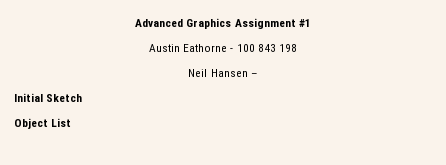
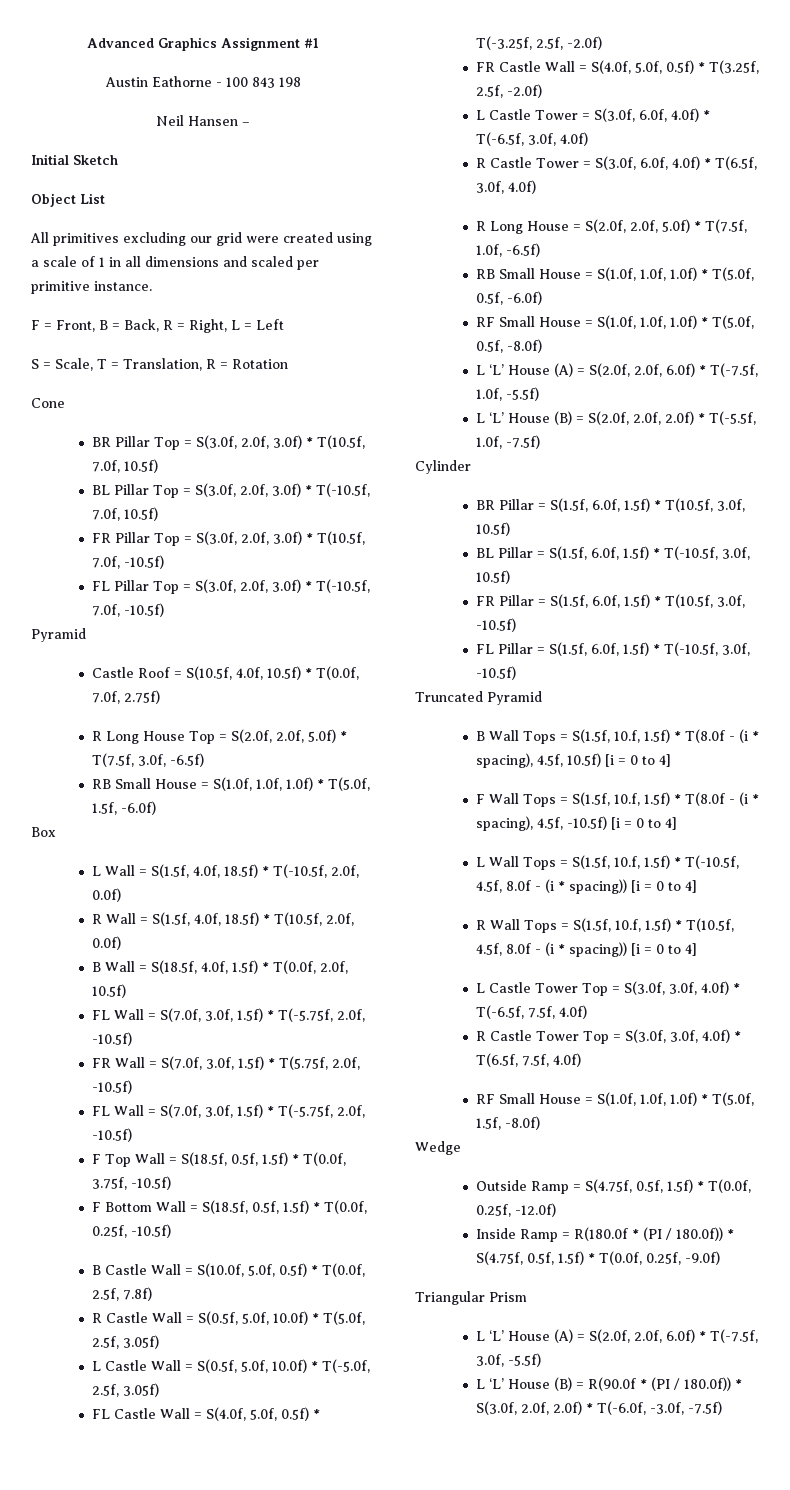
(72, 122) none -> [30,232,372,246] [31,256,319,270] [31,281,152,294] [31,319,284,333] [31,358,288,371] [31,398,65,408] [91,435,365,450] [91,459,158,473] [91,483,370,498] [91,507,158,521] [91,531,365,546] [91,555,164,569] [91,579,370,594] [91,603,164,617] [31,628,86,642] [91,666,359,680] [91,690,160,704] [91,729,347,744] [91,753,204,767] [91,777,370,791] [91,801,156,815] [31,827,56,837] [91,864,359,878] [91,888,121,902] [91,912,354,926] [91,936,121,950] [91,960,348,974] [91,984,126,998] [91,1008,365,1022] [91,1032,132,1046] [91,1056,360,1070] [91,1080,132,1094] [91,1104,365,1118] [91,1128,132,1142] [91,1152,346,1167] [91,1176,171,1190] [91,1200,367,1214] [91,1224,171,1238] [91,1263,365,1277] [91,1287,152,1301] [91,1311,365,1325] [91,1335,159,1349] [91,1359,370,1373] [91,1383,159,1397] [91,1407,320,1421] [475,36,602,50] [475,60,759,74] [475,84,542,98] [475,108,710,122] [475,132,588,146] [475,156,757,170] [475,180,536,194] [475,219,747,234] [475,243,540,257] [475,267,754,281] [475,291,542,305] [475,315,754,329] [475,339,542,353] [475,363,758,377] [475,387,539,401] [475,411,756,425] [475,435,540,449] [415,460,471,474] [475,498,745,512] [475,522,510,536] [475,546,750,560] [475,570,510,584] [475,594,745,608] [475,618,516,632] [475,642,750,656] [475,666,516,680] [415,691,542,705] [475,729,759,744] [475,753,671,768] [475,792,759,807] [475,816,677,831] [475,855,739,870] [475,879,697,894] [475,918,734,933] [475,942,697,957] [475,981,740,996] [475,1005,587,1019] [475,1029,741,1044] [475,1053,581,1067] [475,1092,754,1106] [475,1116,540,1130] [415,1141,461,1155] [475,1179,751,1194] [475,1203,556,1217] [475,1227,734,1242] [475,1251,720,1265] [415,1291,527,1305] [475,1329,758,1343] [475,1353,541,1367] [475,1377,742,1391] [475,1401,722,1415] // All primitives excluding our grid were created using a scale of 1 in all dimensions and scaled per primitive instance. // F = Front, B = Back, R = Right, L = Left // S = Scale, T = Translation, R = Rotation // Cone // BR Pillar Top = S(3.0f, 2.0f, 3.0f) * T(10.5f, 7.0f, 10.5f) // BL Pillar Top = S(3.0f, 2.0f, 3.0f) * T(-10.5f, 7.0f, 10.5f) // FR Pillar Top = S(3.0f, 2.0f, 3.0f) * T(10.5f, 7.0f, -10.5f) // FL Pillar Top = S(3.0f, 2.0f, 3.0f) * T(-10.5f, 7.0f, -10.5f) // Pyramid // Castle Roof = S(10.5f, 4.0f, 10.5f) * T(0.0f, 7.0f, 2.75f) // R Long House Top = S(2.0f, 2.0f, 5.0f) * T(7.5f, 3.0f, -6.5f) // RB Small House = S(1.0f, 1.0f, 1.0f) * T(5.0f, 1.5f, -6.0f) // Box // L Wall = S(1.5f, 4.0f, 18.5f) * T(-10.5f, 2.0f, 0.0f) // R Wall = S(1.5f, 4.0f, 18.5f) * T(10.5f, 2.0f, 0.0f) // B Wall = S(18.5f, 4.0f, 1.5f) * T(0.0f, 2.0f, 10.5f) // FL Wall = S(7.0f, 3.0f, 1.5f) * T(-5.75f, 2.0f, -10.5f) // FR Wall = S(7.0f, 3.0f, 1.5f) * T(5.75f, 2.0f, -10.5f) // FL Wall = S(7.0f, 3.0f, 1.5f) * T(-5.75f, 2.0f, -10.5f) // F Top Wall = S(18.5f, 0.5f, 1.5f) * T(0.0f, 3.75f, -10.5f) // F Bottom Wall = S(18.5f, 0.5f, 1.5f) * T(0.0f, 0.25f, -10.5f) // B Castle Wall = S(10.0f, 5.0f, 0.5f) * T(0.0f, 2.5f, 7.8f) // R Castle Wall = S(0.5f, 5.0f, 10.0f) * T(5.0f, 2.5f, 3.05f) // L Castle Wall = S(0.5f, 5.0f, 10.0f) * T(-5.0f, 2.5f, 3.05f) // FL Castle Wall = S(4.0f, 5.0f, 0.5f) * T(-3.25f, 2.5f, -2.0f) // FR Castle Wall = S(4.0f, 5.0f, 0.5f) * T(3.25f, 2.5f, -2.0f) // L Castle Tower = S(3.0f, 6.0f, 4.0f) * T(-6.5f, 3.0f, 4.0f) // R Castle Tower = S(3.0f, 6.0f, 4.0f) * T(6.5f, 3.0f, 4.0f) // R Long House = S(2.0f, 2.0f, 5.0f) * T(7.5f, 1.0f, -6.5f) // RB Small House = S(1.0f, 1.0f, 1.0f) * T(5.0f, 0.5f, -6.0f) // RF Small House = S(1.0f, 1.0f, 1.0f) * T(5.0f, 0.5f, -8.0f) // L ‘L’ House (A) = S(2.0f, 2.0f, 6.0f) * T(-7.5f, 1.0f, -5.5f) // L ‘L’ House (B) = S(2.0f, 2.0f, 2.0f) * T(-5.5f, 1.0f, -7.5f) // Cylinder // BR Pillar = S(1.5f, 6.0f, 1.5f) * T(10.5f, 3.0f, 10.5f) // BL Pillar = S(1.5f, 6.0f, 1.5f) * T(-10.5f, 3.0f, 10.5f) // FR Pillar = S(1.5f, 6.0f, 1.5f) * T(10.5f, 3.0f, -10.5f) // FL Pillar = S(1.5f, 6.0f, 1.5f) * T(-10.5f, 3.0f, -10.5f) // Truncated Pyramid // B Wall Tops = S(1.5f, 10.f, 1.5f) * T(8.0f - (i * spacing), 4.5f, 10.5f) [i = 0 to 4] // F Wall Tops = S(1.5f, 10.f, 1.5f) * T(8.0f - (i * spacing), 4.5f, -10.5f) [i = 0 to 4] // L Wall Tops = S(1.5f, 10.f, 1.5f) * T(-10.5f, 4.5f, 8.0f - (i * spacing)) [i = 0 to 4] // R Wall Tops = S(1.5f, 10.f, 1.5f) * T(10.5f, 4.5f, 8.0f - (i * spacing)) [i = 0 to 4] // L Castle Tower Top = S(3.0f, 3.0f, 4.0f) * T(-6.5f, 7.5f, 4.0f) // R Castle Tower Top = S(3.0f, 3.0f, 4.0f) * T(6.5f, 7.5f, 4.0f) // RF Small House = S(1.0f, 1.0f, 1.0f) * T(5.0f, 1.5f, -8.0f) // Wedge // Outside Ramp = S(4.75f, 0.5f, 1.5f) * T(0.0f, 0.25f, -12.0f) // Inside Ramp = R(180.0f * (PI / 180.0f)) * S(4.75f, 0.5f, 1.5f) * T(0.0f, 0.25f, -9.0f) // Triangular Prism // L ‘L’ House (A) = S(2.0f, 2.0f, 6.0f) * T(-7.5f, 3.0f, -5.5f) // L ‘L’ House (B) = R(90.0f * (PI / 180.0f)) * S(3.0f, 2.0f, 2.0f) * T(-6.0f, -3.0f, -7.5f)

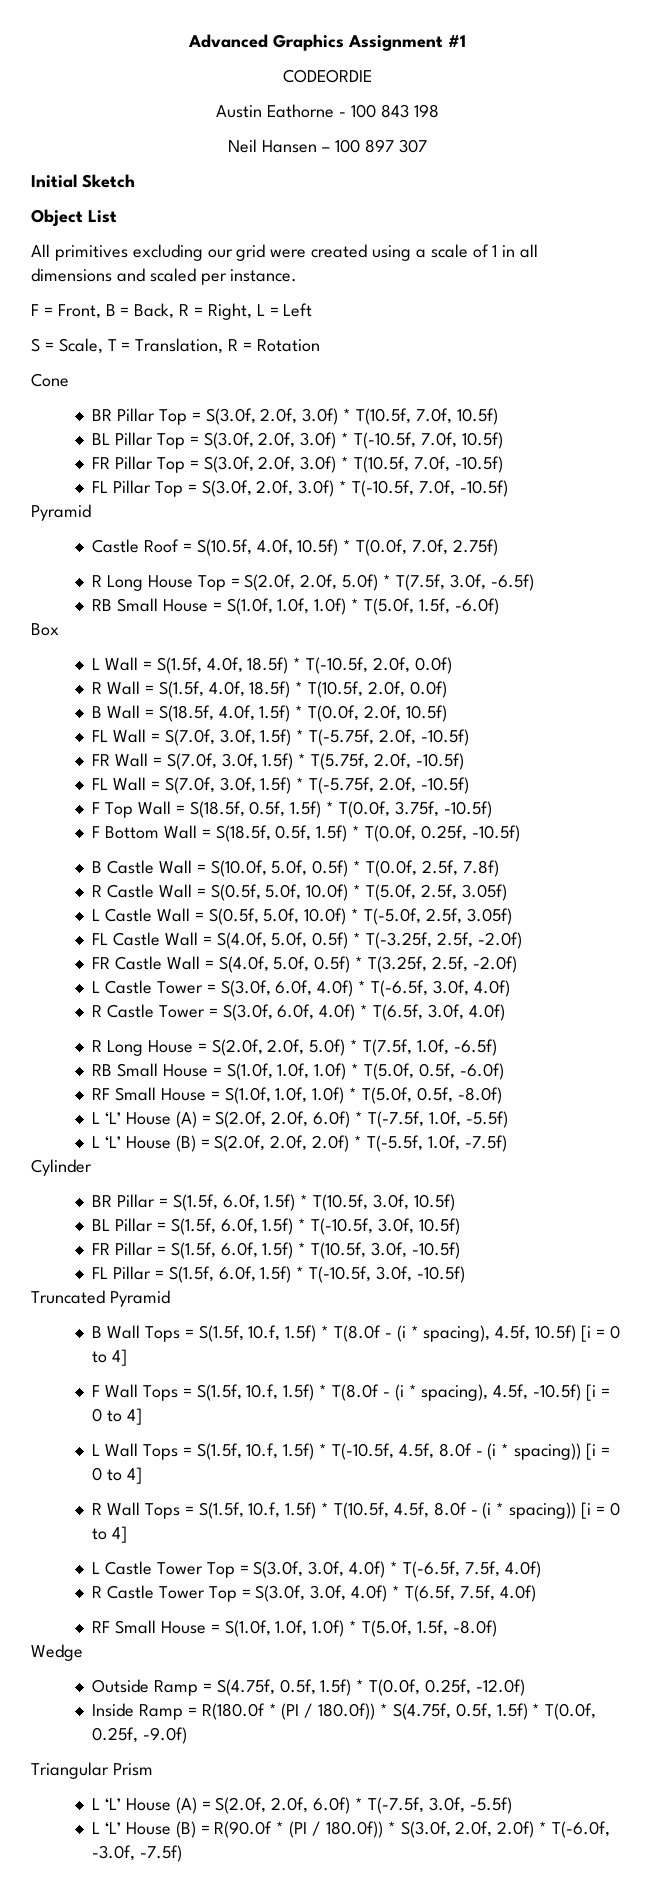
(319, 43) none -> [283,69,372,83] // CODEORDIE
(250, 124) none -> [334,139,427,153] 100 897 307
[31,281,90,294] primitive -> (227, 279) none

